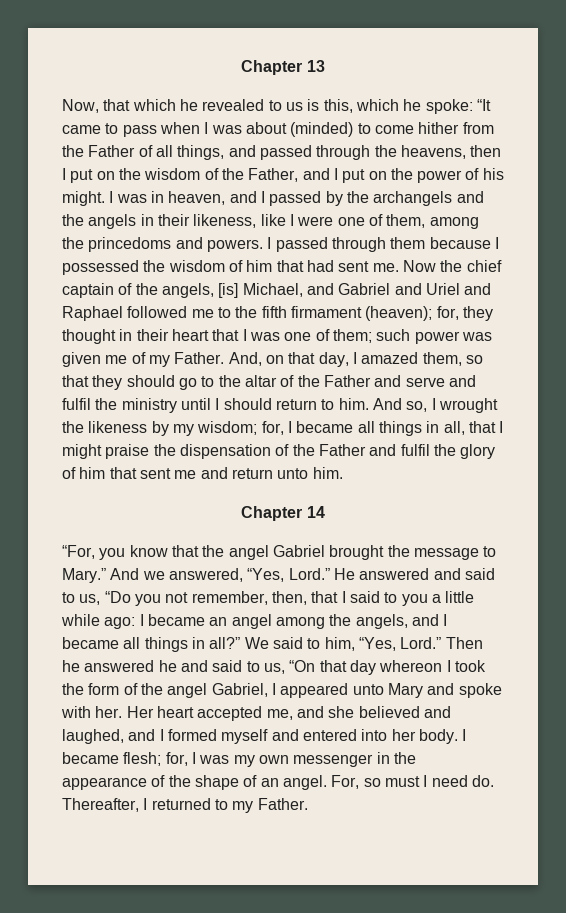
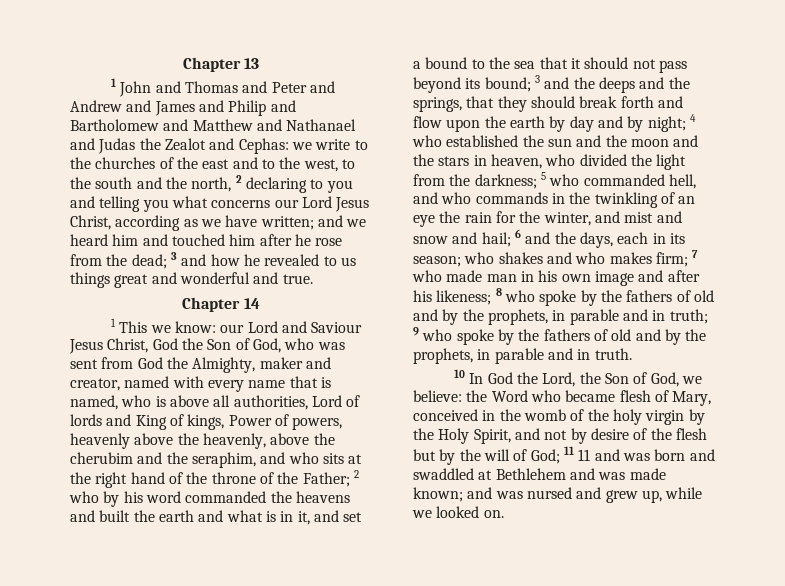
[62,99,491,114] [62,122,494,137] [62,145,502,160] [62,168,504,183] [62,191,484,206] [62,214,479,229] [62,237,499,252] [62,260,502,275] [62,283,492,298] [62,306,493,321] [62,329,492,344] [62,352,483,367] [62,375,476,390] [62,398,498,413] [62,421,504,436] [62,444,496,459] [62,467,343,479] [241,506,325,521] [62,545,497,560] [62,568,495,583] [62,591,475,606] [61,614,448,629] [62,637,483,652] [62,660,486,675] [62,683,502,698] [61,706,451,721] [62,729,467,744] [62,752,416,767] [62,775,494,790] [62,798,308,813] Now, that which he revealed to us is this, which he spoke: “It came to pass when I was about (minded) to come hither from the Father of all things, and passed through the heavens, then I put on the wisdom of the Father, and I put on the power of his might. I was in heaven, and I passed by the archangels and the angels in their likeness, like I were one of them, among the princedoms and powers. I passed through them because I possessed the wisdom of him that had sent me. Now the chief captain of the angels, [is] Michael, and Gabriel and Uriel and Raphael followed me to the fifth firmament (heaven); for, they thought in their heart that I was one of them; such power was given me of my Father. And, on that day, I amazed them, so that they should go to the altar of the Father and serve and fulfil the ministry until I should return to him. And so, I wrought the likeness by my wisdom; for, I became all things in all, that I might praise the dispensation of the Father and fulfil the glory of him that sent me and return unto him. // Chapter 14 // “For, you know that the angel Gabriel brought the message to Mary.” And we answered, “Yes, Lord.” He answered and said to us, “Do you not remember, then, that I said to you a little while ago: I became an angel among the angels, and I became all things in all?” We said to him, “Yes, Lord.” Then he answered he and said to us, “On that day whereon I took the form of the angel Gabriel, I appeared unto Mary and spoke with her. Her heart accepted me, and she believed and laughed, and I formed myself and entered into her body. I became flesh; for, I was my own messenger in the appearance of the shape of an angel. For, so must I need do. Thereafter, I returned to my Father. -> [111,78,335,97] [70,100,296,116] [70,119,357,131] [70,138,368,154] [70,157,355,172] [70,175,353,193] [70,196,370,212] [70,215,367,231] [70,234,343,246] [70,252,356,269] [70,272,313,288] [182,297,260,312] [111,318,363,333] [69,338,345,354] [70,357,331,373] [70,376,331,392] [70,395,361,410] [70,414,343,430] [70,433,335,449] [70,452,363,468] [70,470,359,488] [69,491,350,507] [70,510,363,525] [413,57,687,73] [413,75,690,93] [413,96,683,112] [413,114,696,132] [412,135,699,147] [413,154,687,170] [413,172,696,189] [413,192,696,208] [413,211,682,227] [413,229,685,248] [413,250,699,267] [412,270,700,286] [413,288,714,306] [413,309,708,325] [413,327,707,345] [413,348,632,364] [454,369,702,387] [413,390,712,406] [413,409,705,425] [413,428,707,444] [413,446,715,465] [413,468,666,480] [413,487,703,503] [412,506,504,518] 1 John and Thomas and Peter and Andrew and James and Philip and Bartholomew and Matthew and Nathanael and Judas the Zealot and Cephas: we write to the churches of the east and to the west, to the south and the north, 2 declaring to you and telling you what concerns our Lord Jesus Christ, according as we have written; and we heard him and touched him after he rose from the dead; 3 and how he revealed to us things great and wonderful and true. // Chapter 14 // 1 This we know: our Lord and Saviour Jesus Christ, God the Son of God, who was sent from God the Almighty, maker and creator, named with every name that is named, who is above all authorities, Lord of lords and King of kings, Power of powers, heavenly above the heavenly, above the cherubim and the seraphim, and who sits at the right hand of the throne of the Father; 2 who by his word commanded the heavens and built the earth and what is in it, and set a bound to the sea that it should not pass beyond its bound; 3 and the deeps and the springs, that they should break forth and flow upon the earth by day and by night; 4 who established the sun and the moon and the stars in heaven, who divided the light from the darkness; 5 who commanded hell, and who commands in the twinkling of an eye the rain for the winter, and mist and snow and hail; 6 and the days, each in its season; who shakes and who makes firm; 7 who made man in his own image and after his likeness; 8 who spoke by the fathers of old and by the prophets, in parable and in truth; 9 who spoke by the fathers of old and by the prophets, in parable and in truth. // 10 In God the Lord, the Son of God, we believe: the Word who became flesh of Mary, conceived in the womb of the holy virgin by the Holy Spirit, and not by desire of the flesh but by the will of God; 11 11 and was born and swaddled at Bethlehem and was made known; and was nursed and grew up, while we looked on.

